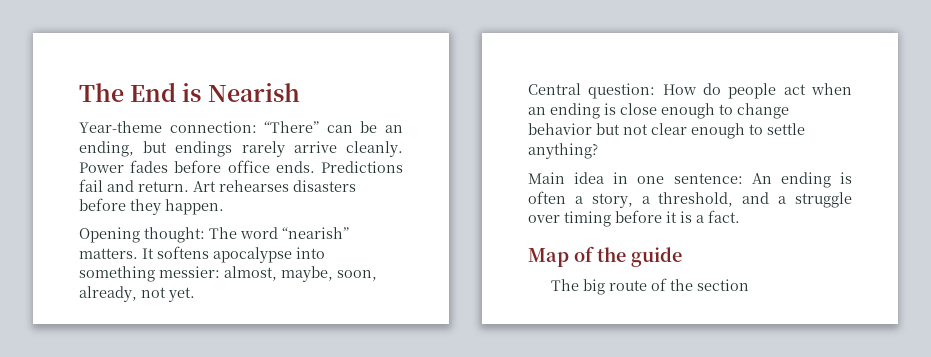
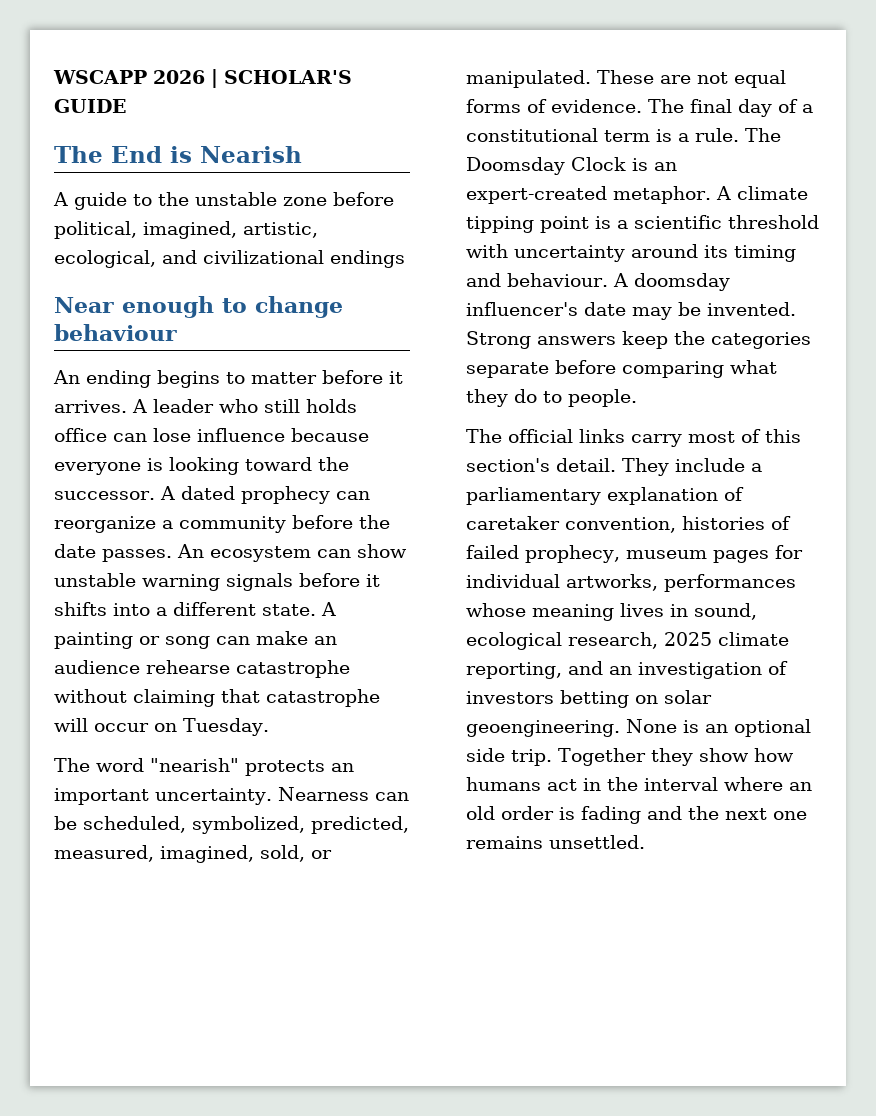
(79, 92) none -> [53,69,352,88] [54,99,126,113] WSCAPP 2026 | SCHOLAR'S GUIDE //
[79,121,403,133] [79,141,403,157] [79,160,403,173] [79,179,356,192] [79,198,224,215] [79,227,349,243] [79,246,325,263] [79,266,377,282] [79,286,195,302] [528,83,852,99] [528,103,789,119] [528,123,805,139] [528,143,598,159] [528,172,852,188] [528,191,852,208] [528,210,740,227] [528,246,682,267] [550,278,749,295] Year-theme connection: “There” can be an ending, but endings rarely arrive cleanly. Power fades before office ends. Predictions fail and return. Art rehearses disasters before they happen. // Opening thought: The word “nearish” matters. It softens apocalypse into something messier: almost, maybe, soon, already, not yet. // Central question: How do people act when an ending is close enough to change behavior but not clear enough to settle anything? // Main idea in one sentence: An ending is often a story, a threshold, and a struggle over timing before it is a fact. // Map of the guide // The big route of the section -> [53,192,394,210] [54,221,318,239] [54,250,405,268] [54,296,343,318] [54,324,177,341] [53,370,403,388] [54,399,357,413] [54,428,369,442] [54,457,349,475] [54,486,370,504] [54,515,390,533] [54,544,407,562] [54,573,380,591] [54,602,336,616] [54,631,337,649] [54,660,350,678] [54,689,380,707] [54,718,269,736] [54,758,354,776] [54,787,409,805] [54,816,409,834] [54,845,332,863] [466,70,786,88] [466,99,813,117] [466,128,781,142] [466,157,677,175] [466,186,808,204] [466,215,819,233] [466,244,796,262] [466,273,730,291] [466,302,796,320] [466,331,811,349] [466,360,777,378] [466,389,637,407] [466,429,801,447] [466,458,762,476] [466,487,744,505] [466,516,791,533] [466,545,803,563] [466,574,796,592] [466,603,757,621] [466,632,789,650] [466,661,788,679] [466,690,712,708] [466,719,811,737] [466,748,794,766] [466,777,812,791] [466,806,807,824] [466,835,645,849] A guide to the unstable zone before political, imagined, artistic, ecological, and civilizational endings // Near enough to change behaviour // An ending begins to matter before it arrives. A leader who still holds office can lose influence because everyone is looking toward the successor. A dated prophecy can reorganize a community before the date passes. An ecosystem can show unstable warning signals before it shifts into a different state. A painting or song can make an audience rehearse catastrophe without claiming that catastrophe will occur on Tuesday. // The word "nearish" protects an important uncertainty. Nearness can be scheduled, symbolized, predicted, measured, imagined, sold, or manipulated. These are not equal forms of evidence. The final day of a constitutional term is a rule. The Doomsday Clock is an expert-created metaphor. A climate tipping point is a scientific threshold with uncertainty around its timing and behaviour. A doomsday influencer's date may be invented. Strong answers keep the categories separate before comparing what they do to people. // The official links carry most of this section's detail. They include a parliamentary explanation of caretaker convention, histories of failed prophecy, museum pages for individual artworks, performances whose meaning lives in sound, ecological research, 2025 climate reporting, and an investigation of investors betting on solar geoengineering. None is an optional side trip. Together they show how humans act in the interval where an old order is fading and the next one remains unsettled.

